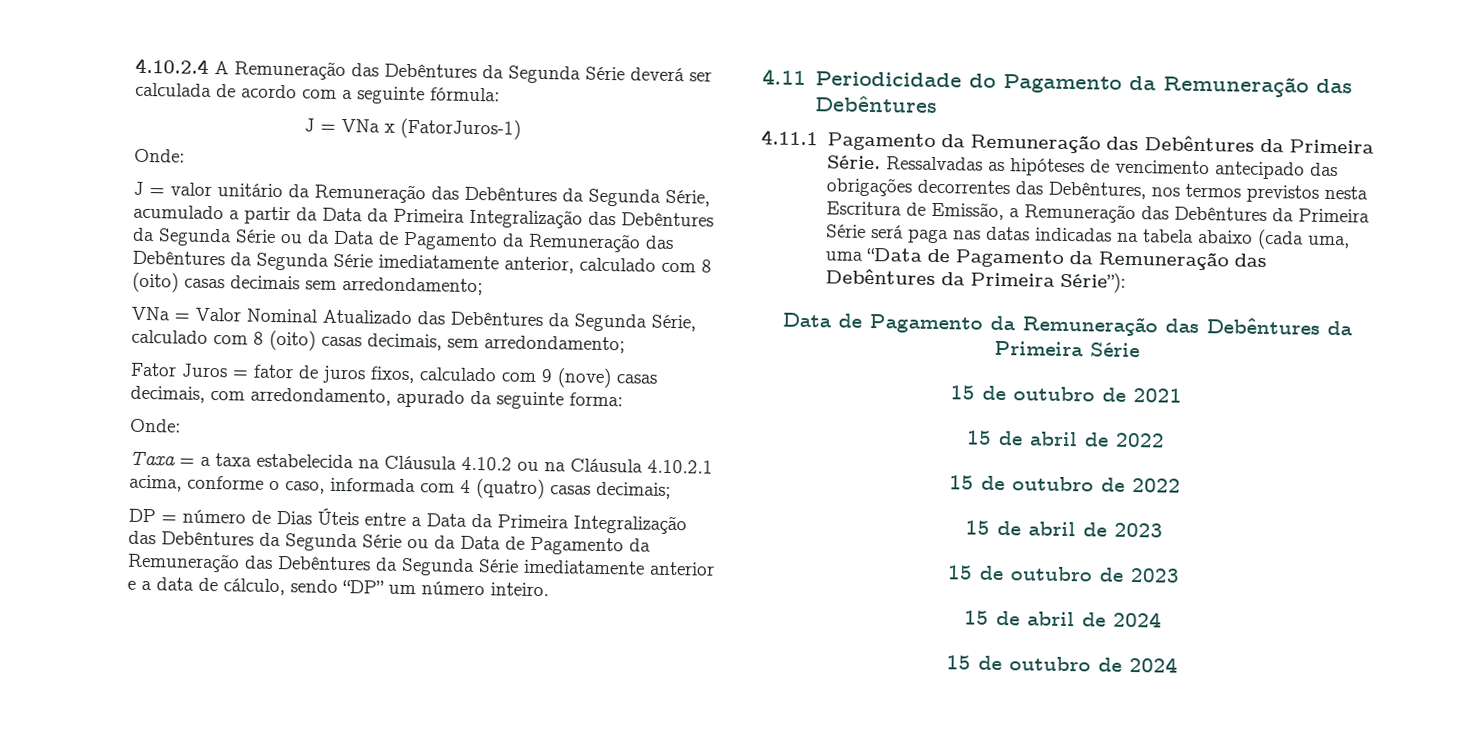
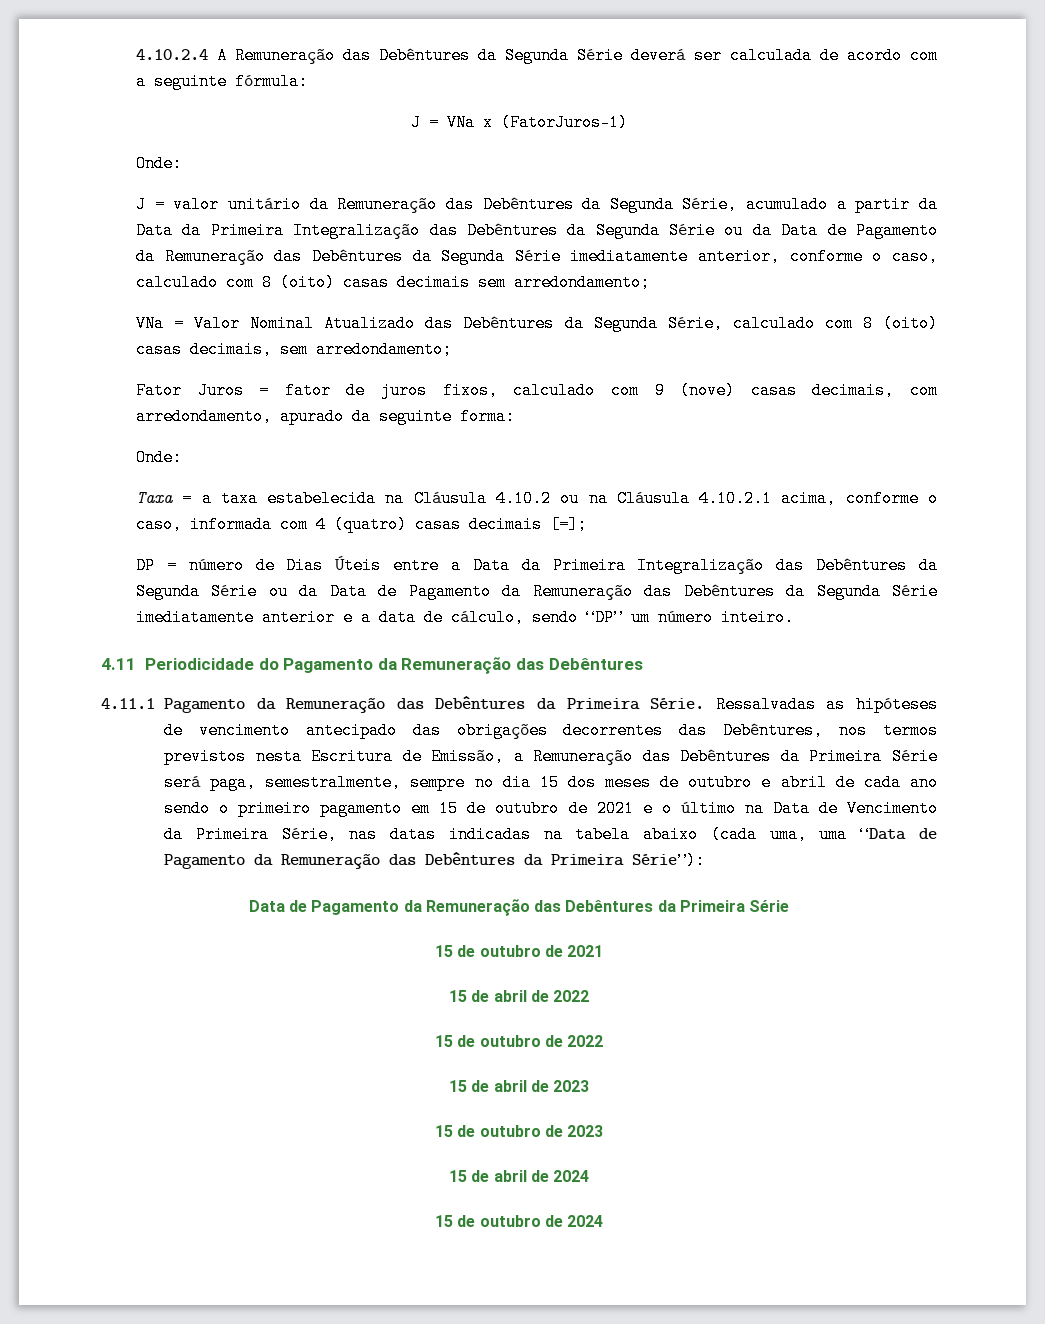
(574, 265) none -> [789,248,939,265] conforme o caso,
[595,481,671,499] decimais; -> [468,516,587,533] decimais [=];
[907,228,949,244] paga -> [210,774,938,791] [164,800,938,817] [164,826,337,843] paga, semestralmente, sempre no dia 15 dos meses de outubro e abril de cada ano sendo o primeiro pagamento em 15 de outubro de 2021 e o último na Data de Vencimento da Primeira Série,

